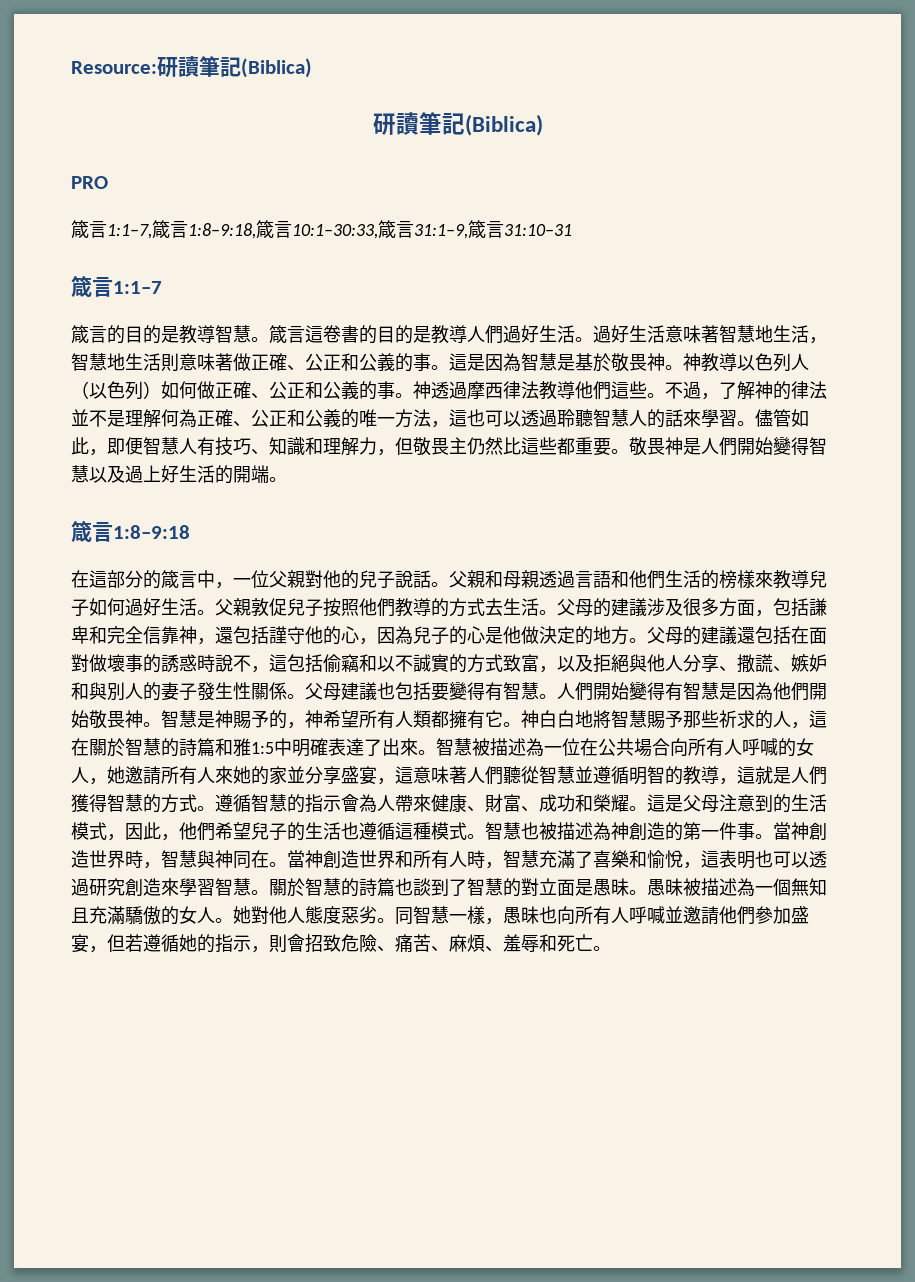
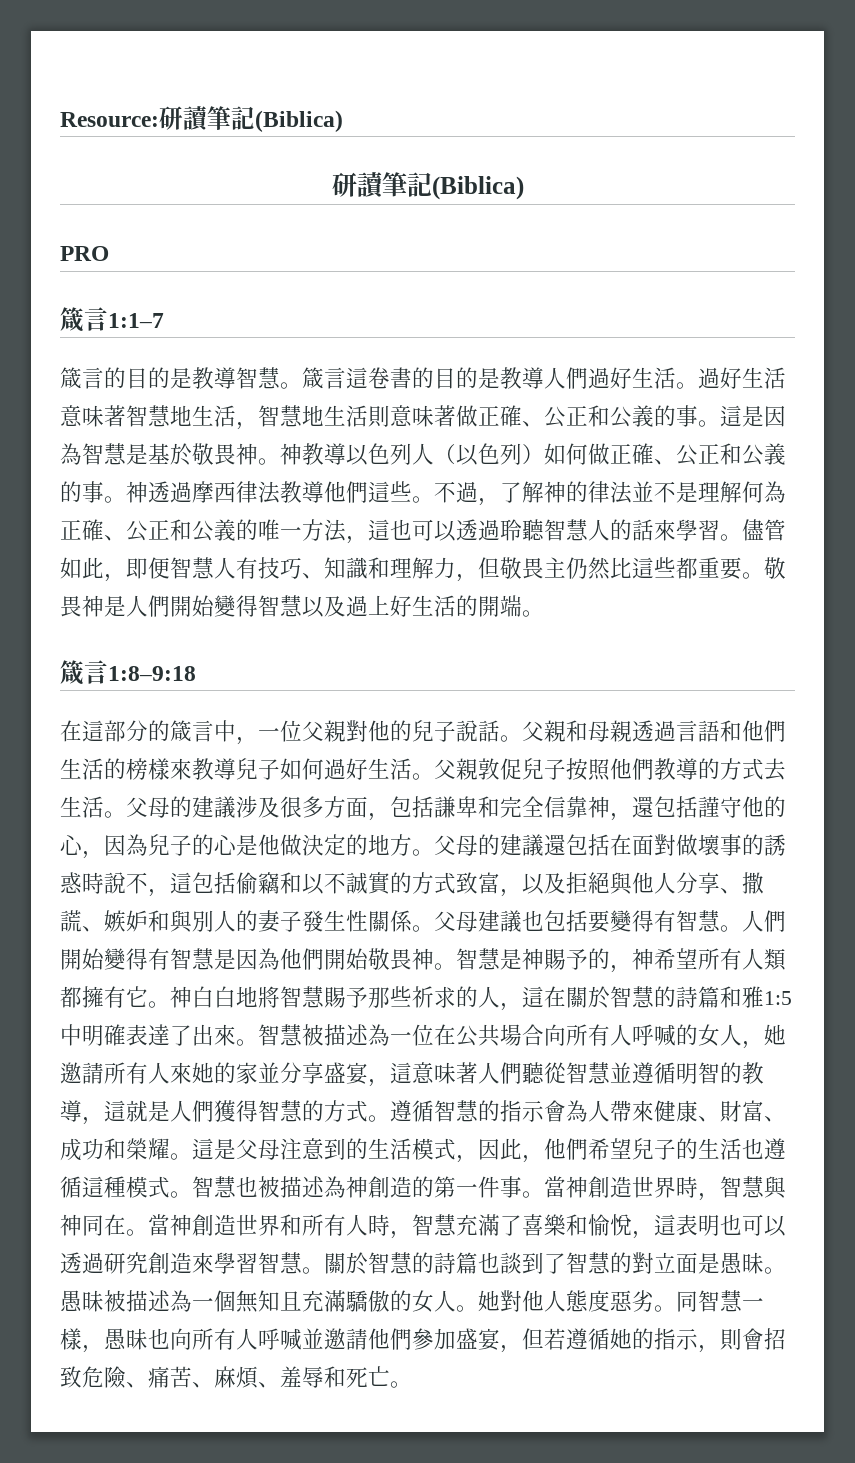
[71,220,572,239] // 箴言1:1–7,箴言1:8–9:18,箴言10:1–30:33,箴言31:1–9,箴言31:10–31 -> (109, 253) none

